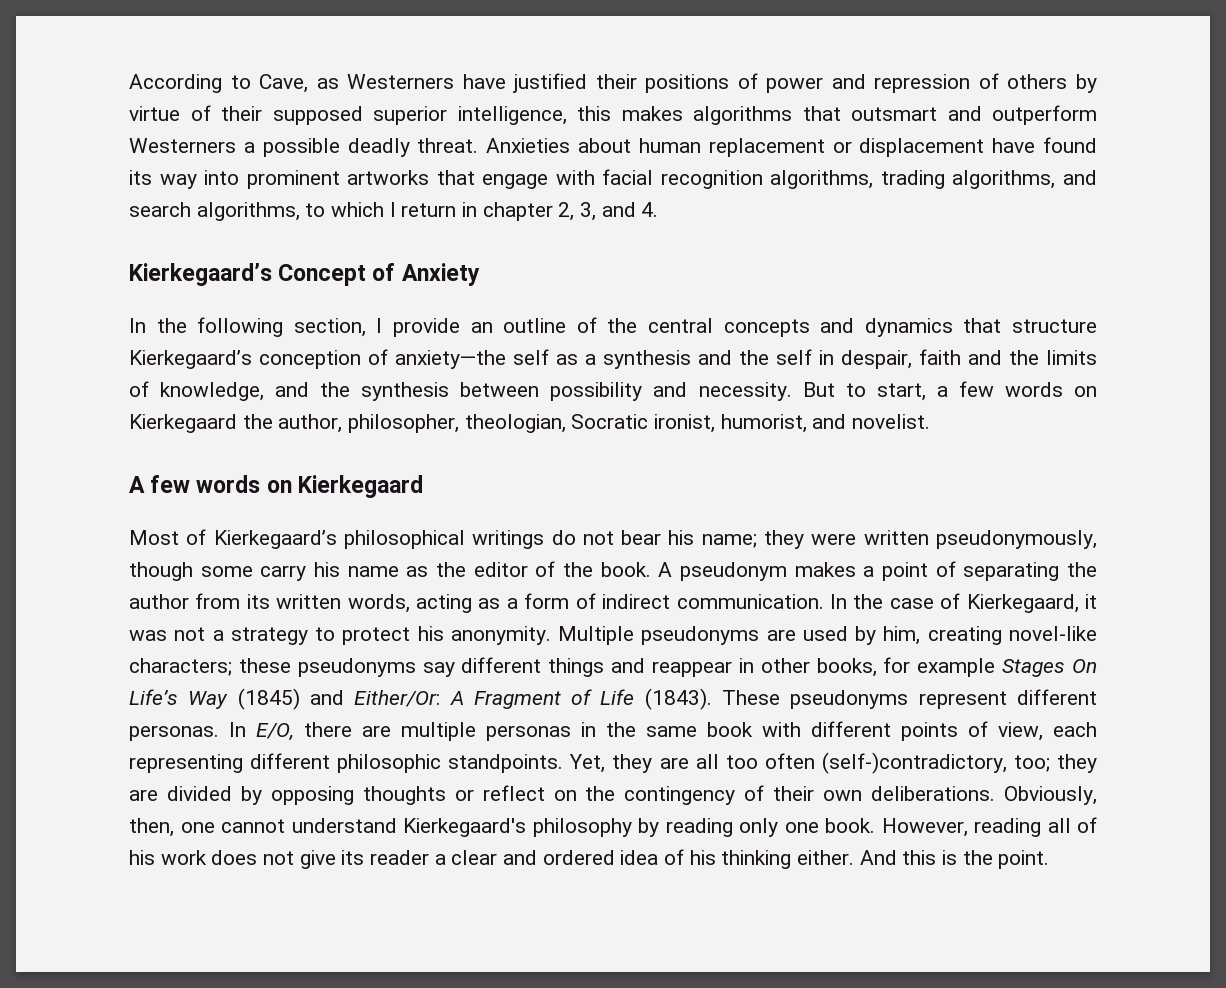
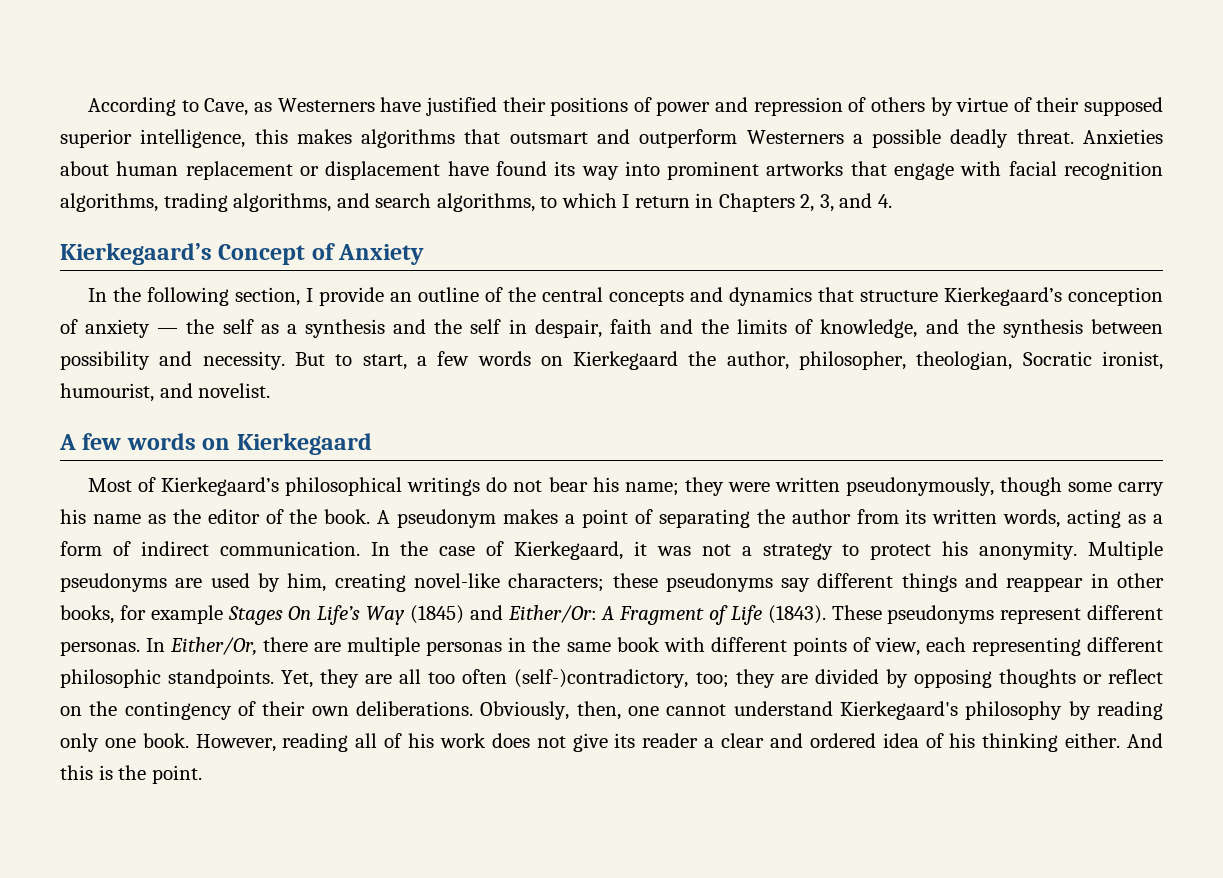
[482,202,553,221] chapter -> [718,193,795,212] Chapters
[395,350,506,369] anxiety—the -> [85,319,215,338] anxiety — the
[720,414,807,433] humorist, -> [60,383,154,402] humourist,
[256,723,294,741] E/O, -> [170,637,258,656] Either/Or,

